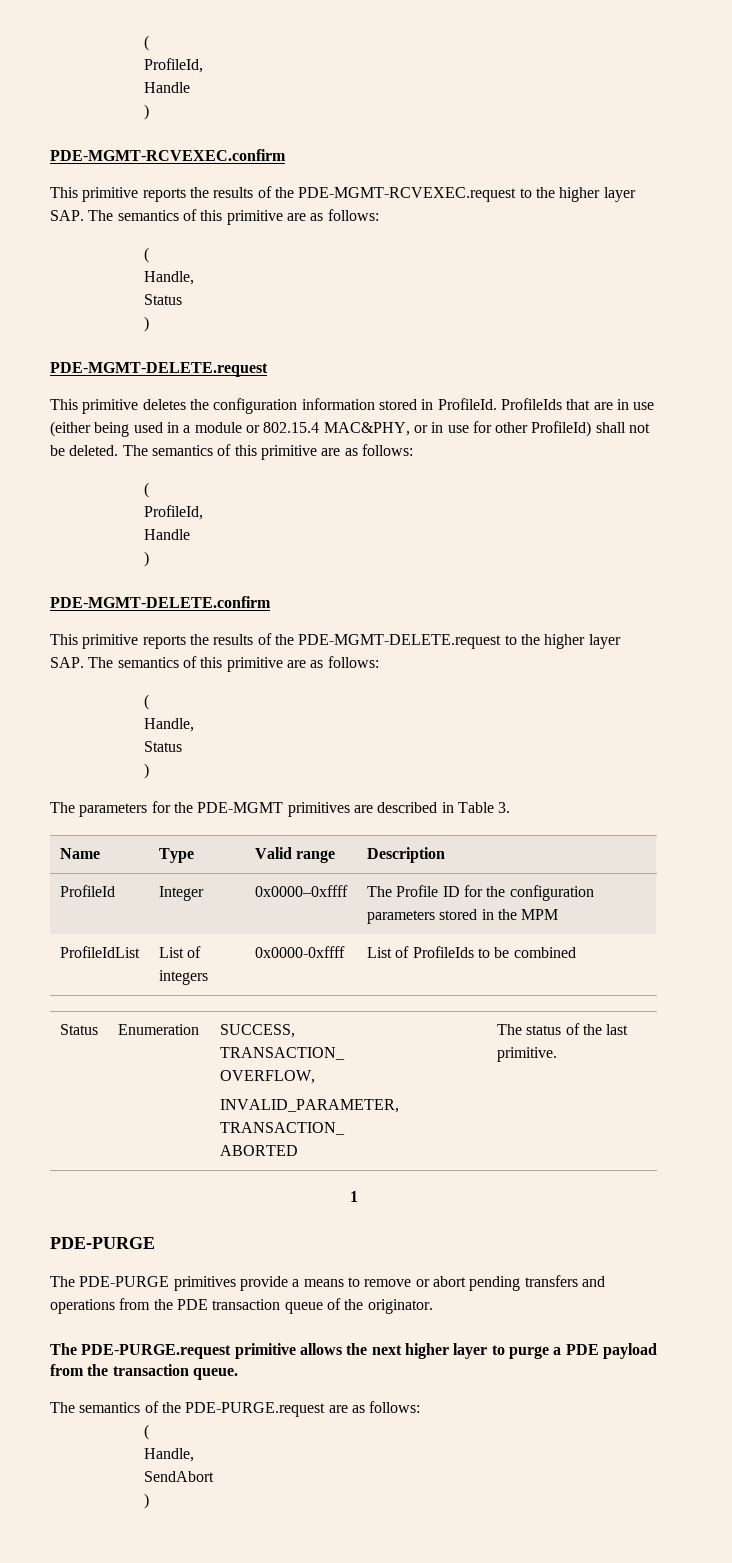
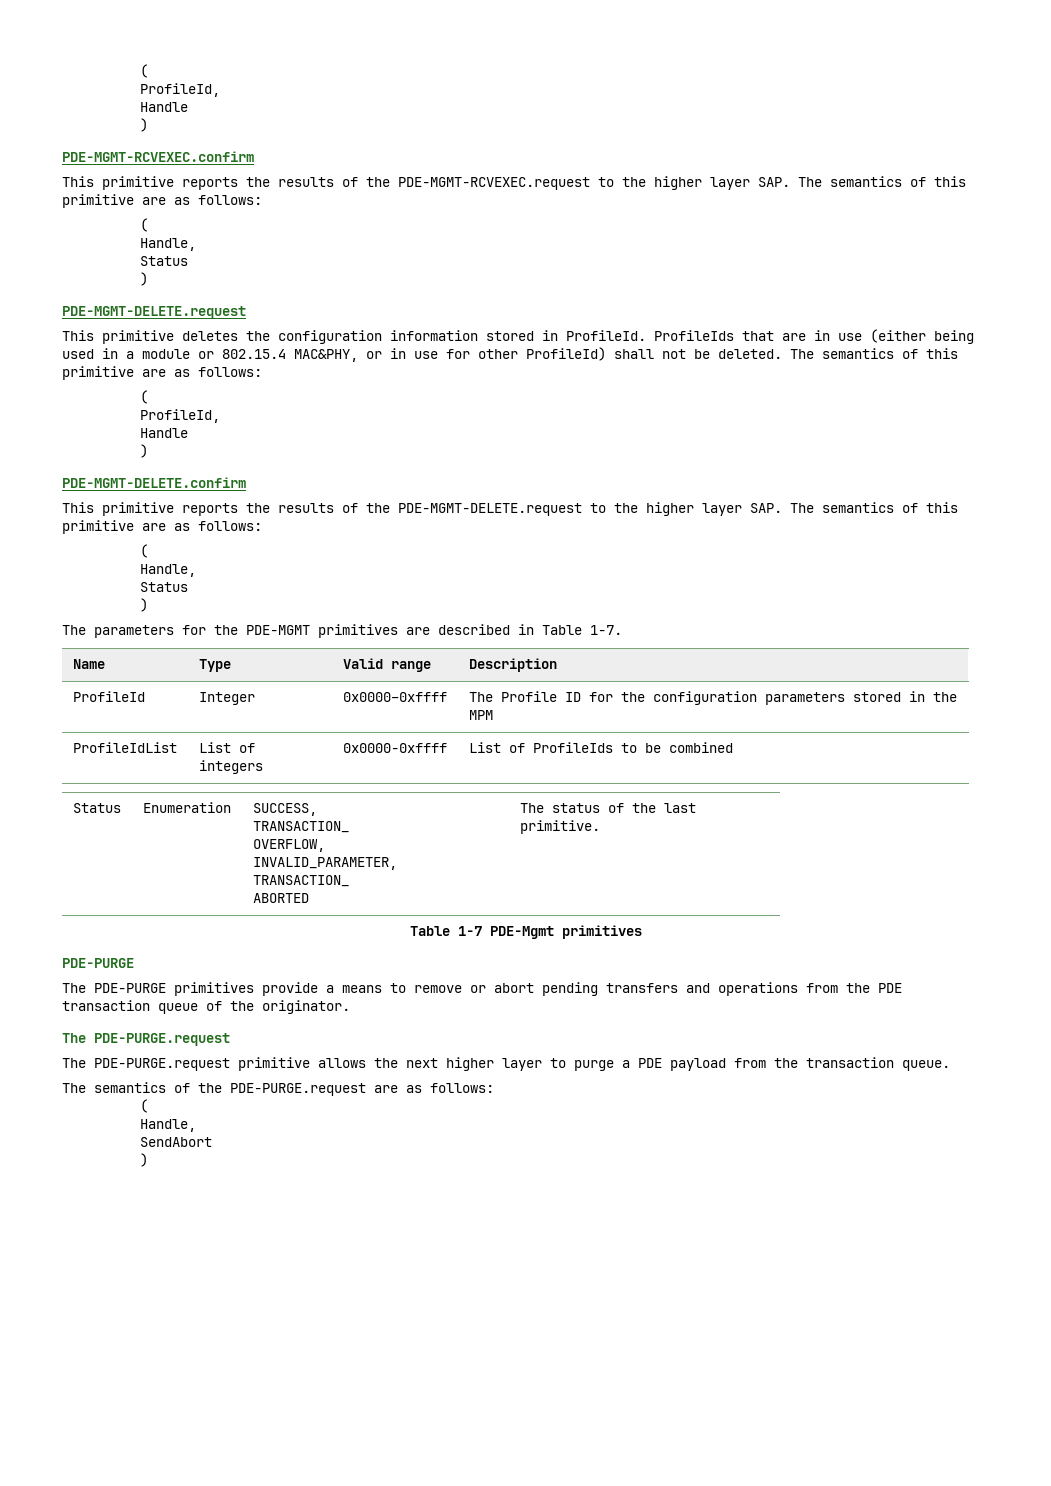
[498,802,511,813] 3. -> [590,625,622,635] 1-7.
[349,1191,358,1202] 1 -> [409,925,642,939] Table 1-7 PDE-Mgmt primitives
(232, 1351) none -> [62,1058,230,1071] // The PDE-PURGE.request

